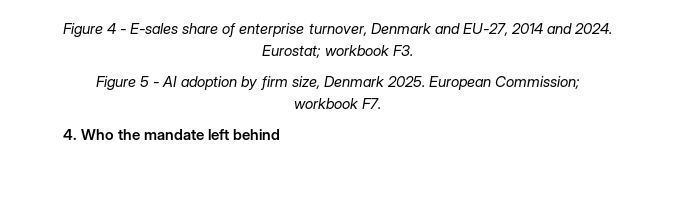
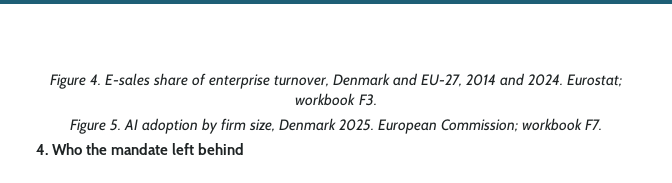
[63,23,127,37] Figure 4 - -> [49,74,101,89] Figure 4.
[140,76,160,87] 5 - -> [109,119,121,131] 5.

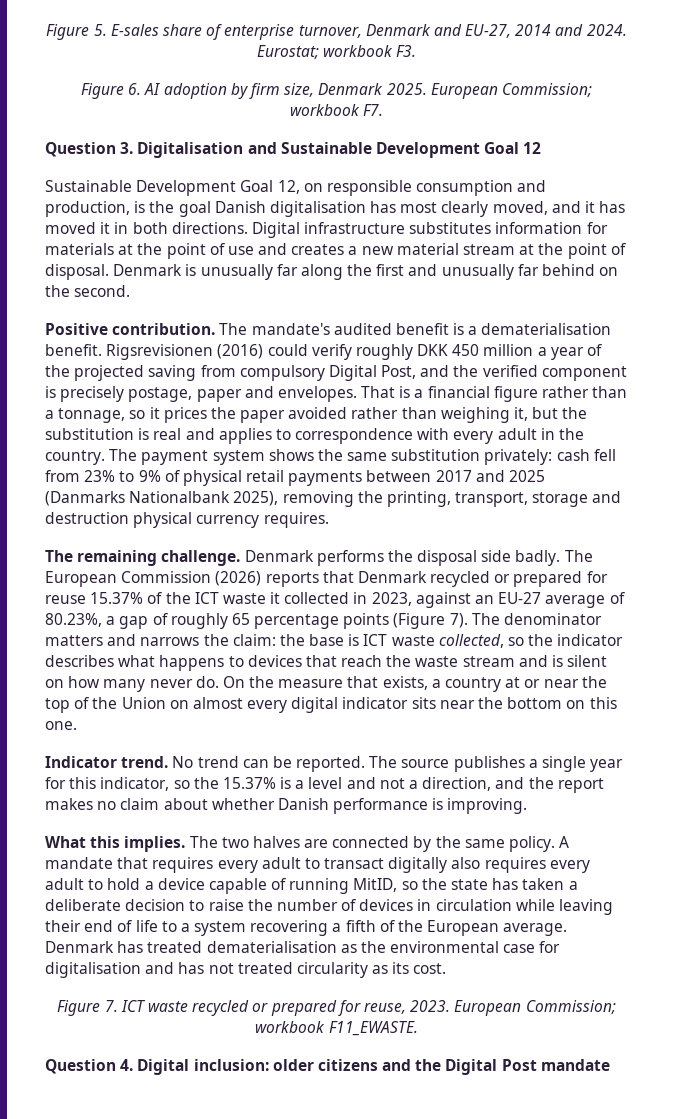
[49,74,101,89] Figure 4. -> [46,24,107,40] Figure 5.
[109,119,121,131] 5. -> [128,83,142,95] 6.
[36,143,245,155] 4. Who the mandate left behind -> [45,142,542,158] [45,180,547,196] [45,201,626,217] [45,222,608,238] [45,243,626,259] [45,264,619,280] [45,285,131,297] [45,323,612,335] [45,344,603,360] [45,365,627,381] [45,386,628,402] [45,407,588,423] [45,428,585,444] [45,449,616,465] [45,470,546,486] [45,491,622,507] [45,512,329,528] [45,550,593,566] [45,571,608,587] [45,592,625,608] [45,613,603,629] [45,634,624,648] [45,655,608,671] [45,676,607,692] [45,697,617,713] [45,721,77,730] [45,756,624,772] [45,777,604,793] [45,798,528,814] [45,836,570,852] [45,857,590,873] [45,878,578,894] [45,899,614,915] [45,920,568,936] [45,941,561,953] [45,962,447,978] [57,1000,616,1016] [255,1021,418,1036] [45,1059,610,1075] Question 3. Digitalisation and Sustainable Development Goal 12 // Sustainable Development Goal 12, on responsible consumption and production, is the goal Danish digitalisation has most clearly moved, and it has moved it in both directions. Digital infrastructure substitutes information for materials at the point of use and creates a new material stream at the point of disposal. Denmark is unusually far along the first and unusually far behind on the second. // Positive contribution. The mandate's audited benefit is a dematerialisation benefit. Rigsrevisionen (2016) could verify roughly DKK 450 million a year of the projected saving from compulsory Digital Post, and the verified component is precisely postage, paper and envelopes. That is a financial figure rather than a tonnage, so it prices the paper avoided rather than weighing it, but the substitution is real and applies to correspondence with every adult in the country. The payment system shows the same substitution privately: cash fell from 23% to 9% of physical retail payments between 2017 and 2025 (Danmarks Nationalbank 2025), removing the printing, transport, storage and destruction physical currency requires. // The remaining challenge. Denmark performs the disposal side badly. The European Commission (2026) reports that Denmark recycled or prepared for reuse 15.37% of the ICT waste it collected in 2023, against an EU-27 average of 80.23%, a gap of roughly 65 percentage points (Figure 7). The denominator matters and narrows the claim: the base is ICT waste collected, so the indicator describes what happens to devices that reach the waste stream and is silent on how many never do. On the measure that exists, a country at or near the top of the Union on almost every digital indicator sits near the bottom on this one. // Indicator trend. No trend can be reported. The source publishes a single year for this indicator, so the 15.37% is a level and not a direction, and the report makes no claim about whether Danish performance is improving. // What this implies. The two halves are connected by the same policy. A mandate that requires every adult to transact digitally also requires every adult to hold a device capable of running MitID, so the state has taken a deliberate decision to raise the number of devices in circulation while leaving their end of life to a system recovering a fifth of the European average. Denmark has treated dematerialisation as the environmental case for digitalisation and has not treated circularity as its cost. // Figure 7. ICT waste recycled or prepared for reuse, 2023. European Commission; workbook F11_EWASTE. // Question 4. Digital inclusion: older citizens and the Digital Post mandate

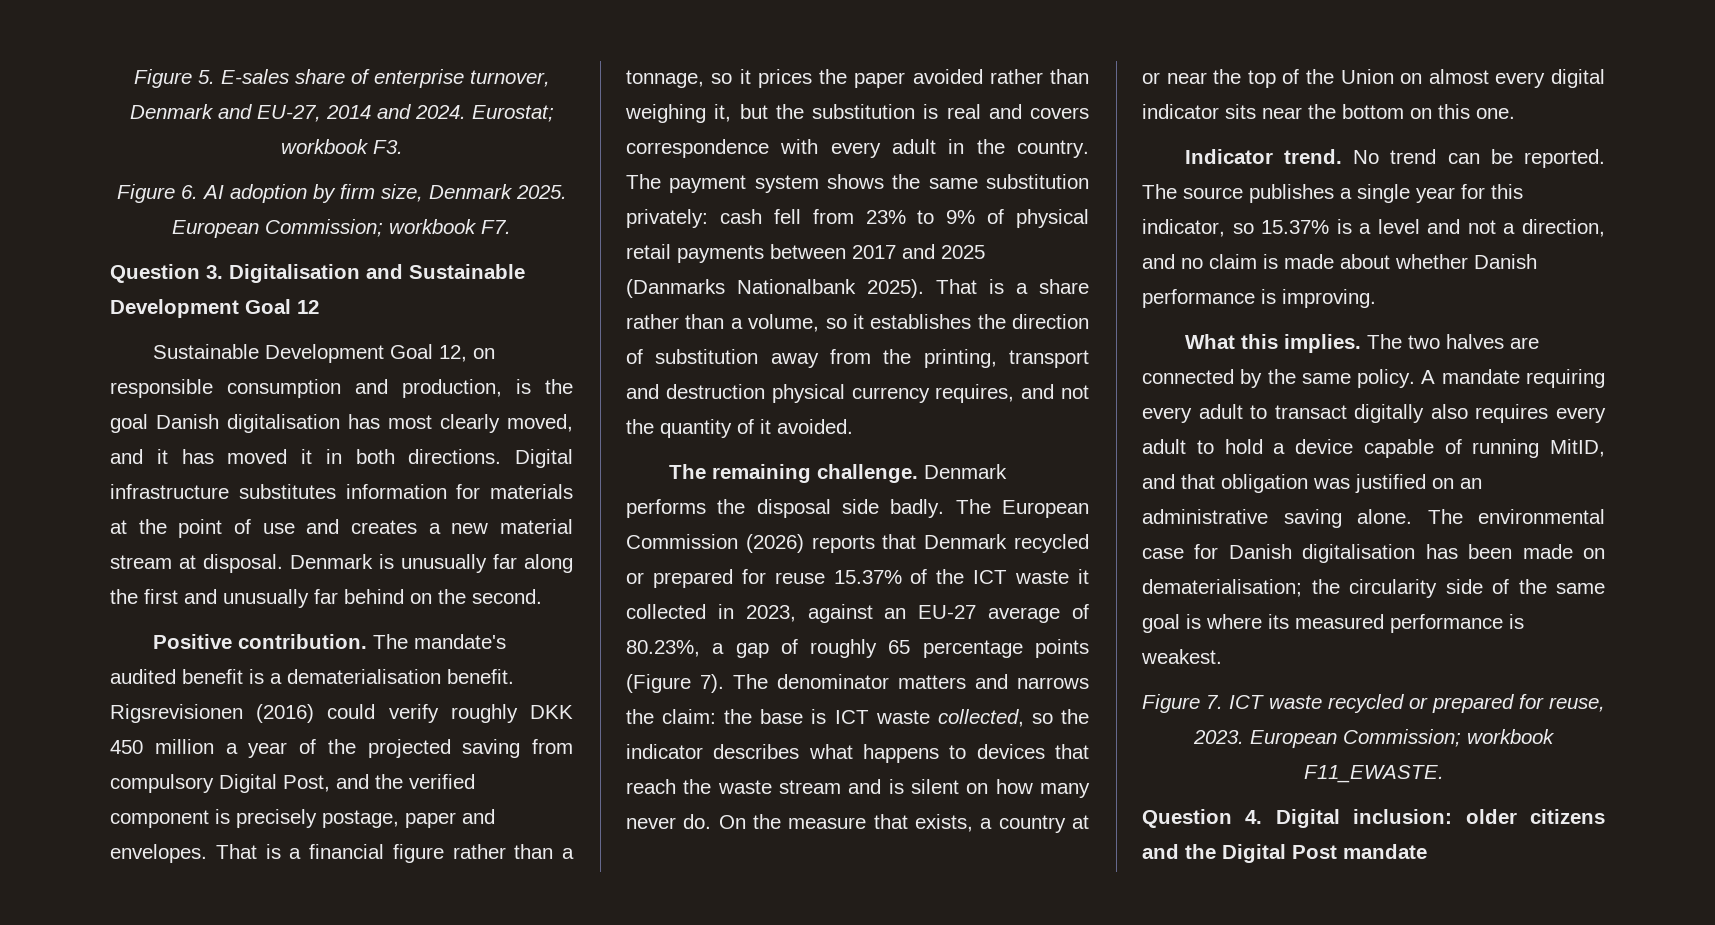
[538,243,626,259] the point of -> (196, 562) none
[218,428,291,444] applies to -> [1030,107,1089,119] covers
[233,491,622,507] [45,512,329,528] 2025), removing the printing, transport, storage and destruction physical currency requires. -> [867,279,1089,298] [626,314,1089,332] [626,349,1089,368] [626,384,1089,403] [626,419,853,438] 2025). That is a share rather than a volume, so it establishes the direction of substitution away from the printing, transport and destruction physical currency requires, and not the quantity of it avoided.
[193,777,219,789] the -> (1254, 228) none
[528,777,604,793] [45,798,160,810] the report makes no claim -> [1181,254,1334,269] no claim is made
[117,857,214,873] that requires -> [1526,369,1605,388] requiring
[401,878,578,890] [45,899,614,915] [45,920,568,936] [45,941,561,953] [45,962,447,978] so the state has taken a deliberate decision to raise the number of devices in circulation while leaving their end of life to a system recovering a fifth of the European average. Denmark has treated dematerialisation as the environmental case for digitalisation and has not treated circularity as its cost. -> [1142,474,1482,493] [1142,509,1605,528] [1142,544,1605,563] [1142,579,1605,598] [1142,614,1524,633] [1141,649,1222,664] and that obligation was justified on an administrative saving alone. The environmental case for Danish digitalisation has been made on dematerialisation; the circularity side of the same goal is where its measured performance is weakest.

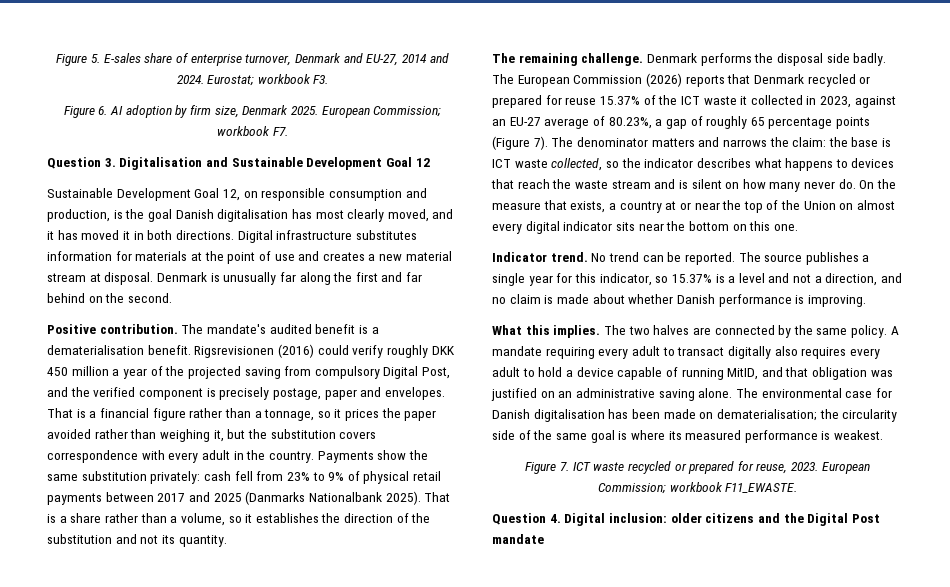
[223,589,309,608] unusually -> (403, 277) none
[923,104,1022,119] is real and -> (336, 434) none
[626,174,884,193] The payment system shows -> [317,450,407,463] Payments show
[655,349,1089,368] [626,384,1089,403] [626,419,853,438] substitution away from the printing, transport and destruction physical currency requires, and not the quantity of it avoided. -> [411,513,431,523] [47,534,227,547] the substitution and not its quantity.

